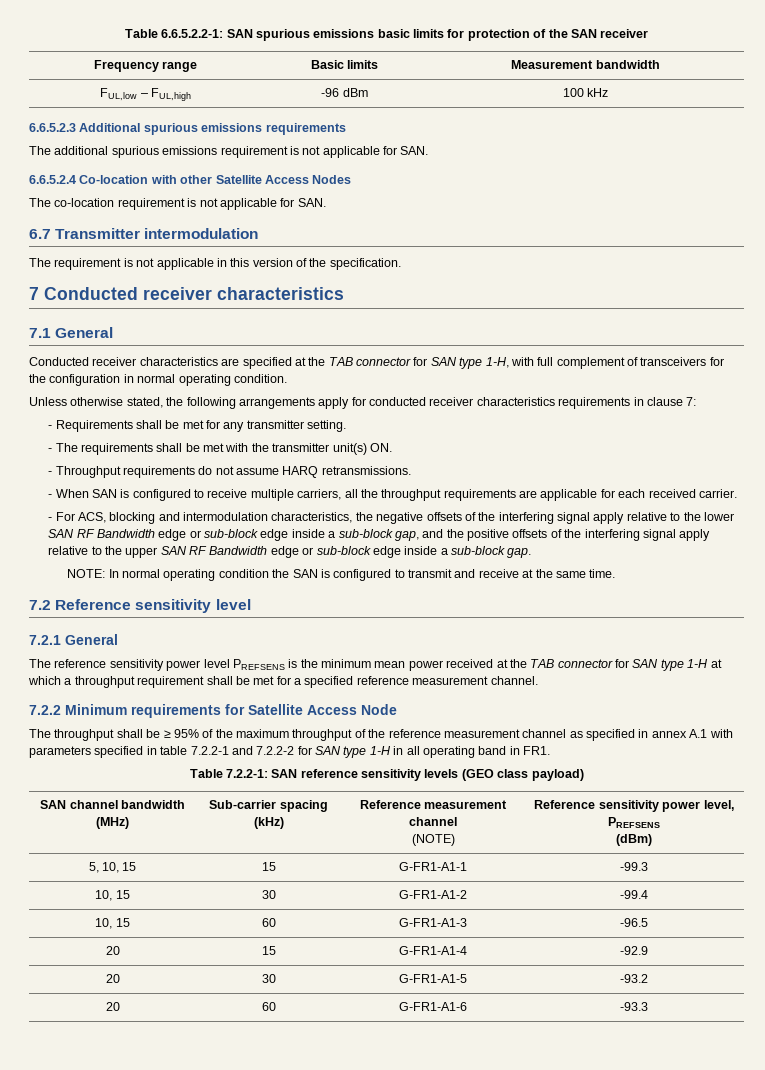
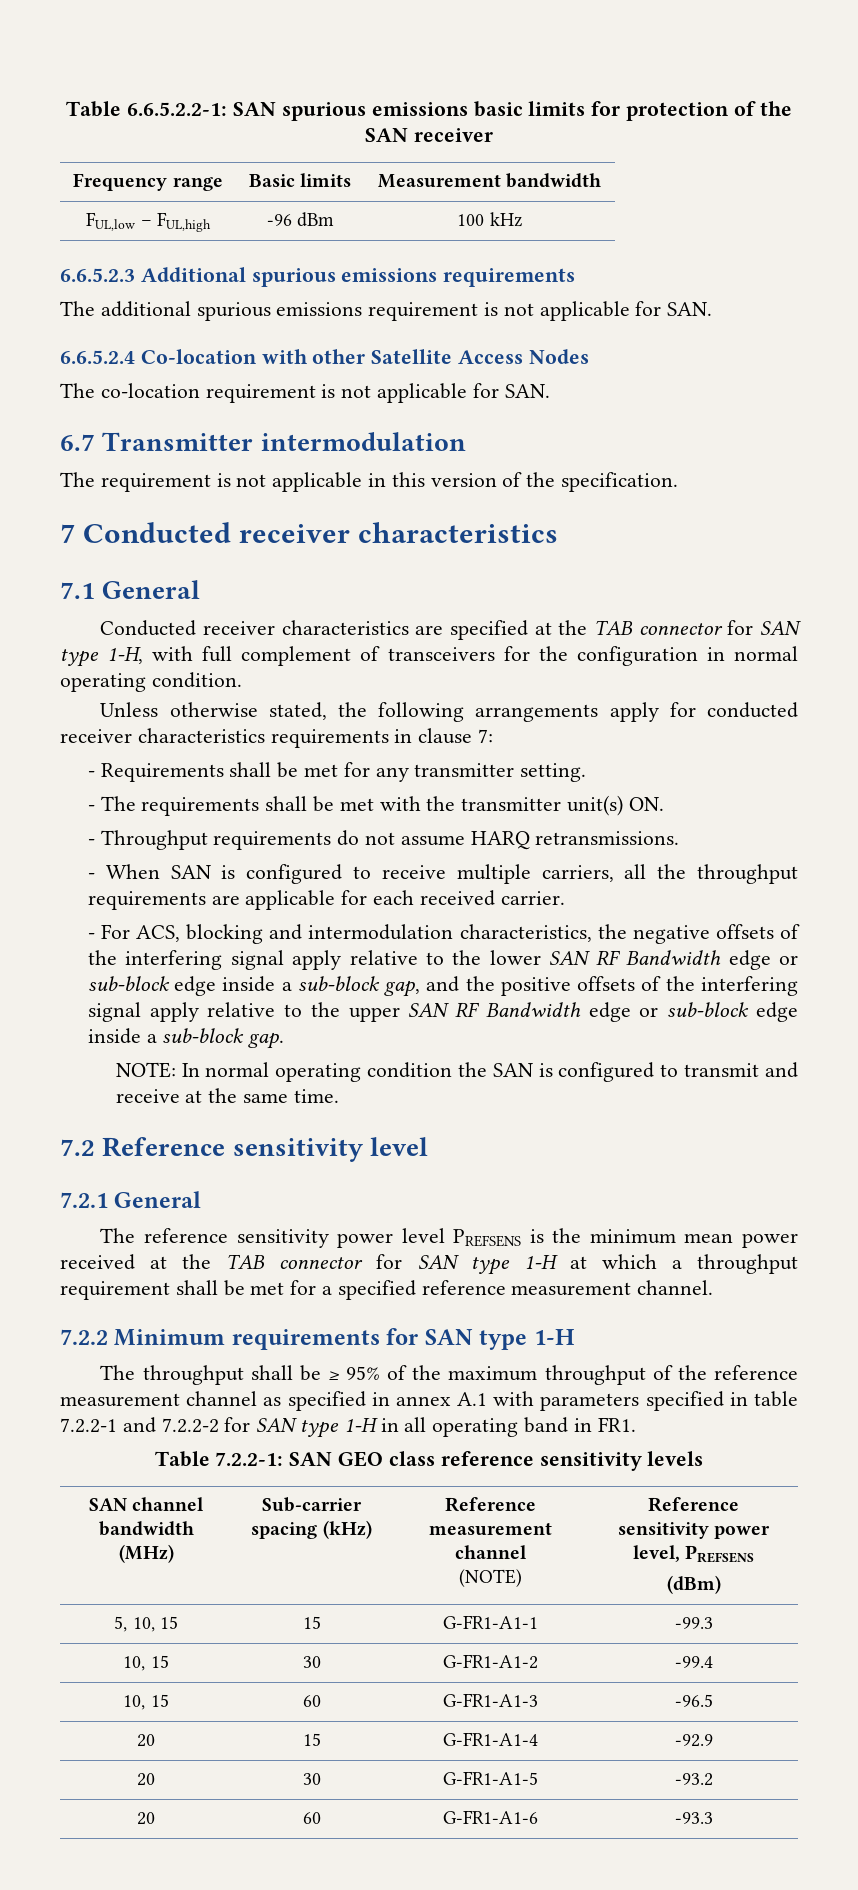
[248,704,397,715] Satellite Access Node -> [424,1329,575,1350] SAN type 1-H
(298, 773) none -> [338,1451,435,1467] GEO class
[461,769,584,781] (GEO class payload) -> (704, 1458) none

